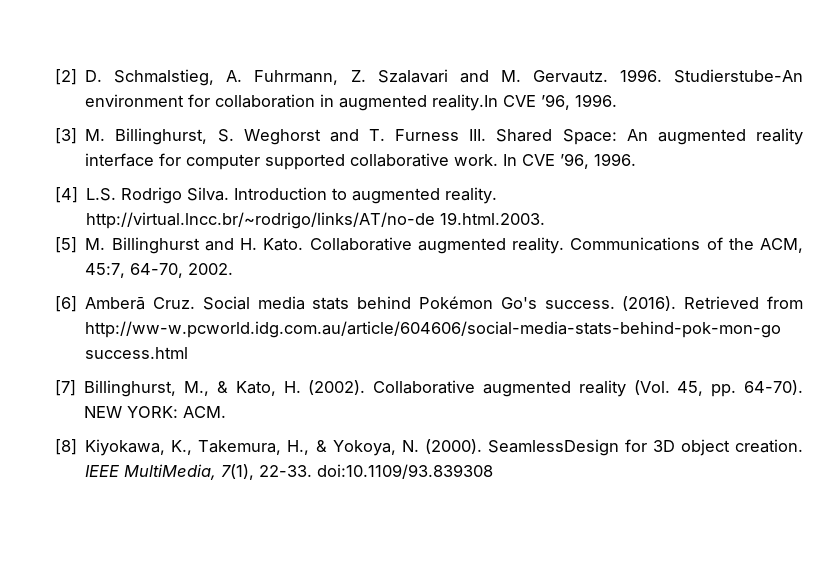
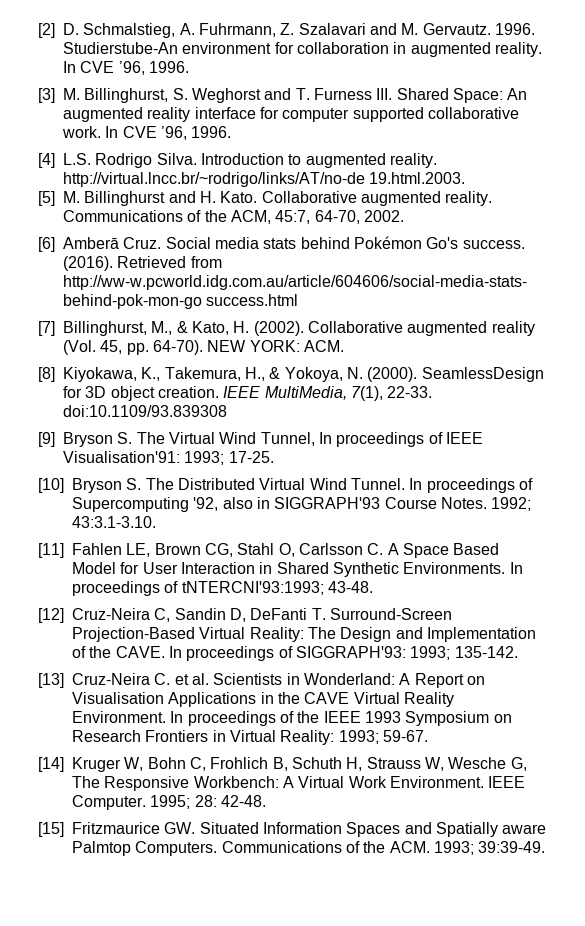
[432,94,499,111] reality.In -> [494,42,542,57] [63,61,76,73] reality. In
(494, 471) none -> [38,432,483,447] [63,451,274,465] [38,478,533,493] [72,497,532,512] [72,516,156,528] [38,543,500,558] [72,562,523,577] [72,581,373,596] [38,608,452,623] [72,627,536,642] [72,646,518,661] [38,673,485,688] [72,692,454,707] [72,711,512,726] [72,730,428,745] [38,757,527,772] [72,776,526,791] [72,795,266,810] [38,822,547,837] [72,841,546,856] // [9] Bryson S. The Virtual Wind Tunnel, In proceedings of IEEE Visualisation'91: 1993; 17-25. // [10] Bryson S. The Distributed Virtual Wind Tunnel. In proceedings of Supercomputing '92, also in SIGGRAPH'93 Course Notes. 1992; 43:3.1-3.10. // [11] Fahlen LE, Brown CG, Stahl O, Carlsson C. A Space Based Model for User Interaction in Shared Synthetic Environments. In proceedings of tNTERCNI'93:1993; 43-48. // [12] Cruz-Neira C, Sandin D, DeFanti T. Surround-Screen Projection-Based Virtual Reality: The Design and Implementation of the CAVE. In proceedings of SIGGRAPH'93: 1993; 135-142. // [13] Cruz-Neira C. et al. Scientists in Wonderland: A Report on Visualisation Applications in the CAVE Virtual Reality Environment. In proceedings of the IEEE 1993 Symposium on Research Frontiers in Virtual Reality: 1993; 59-67. // [14] Kruger W, Bohn C, Frohlich B, Schuth H, Strauss W, Wesche G, The Responsive Workbench: A Virtual Work Environment. IEEE Computer. 1995; 28: 42-48. // [15] Fritzmaurice GW. Situated Information Spaces and Spatially aware Palmtop Computers. Communications of the ACM. 1993; 39:39-49.

